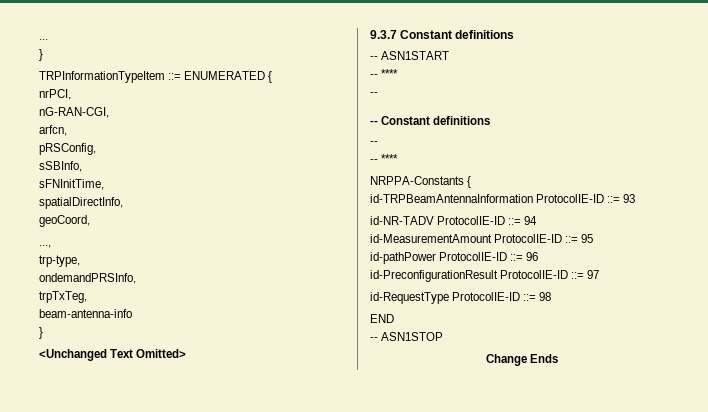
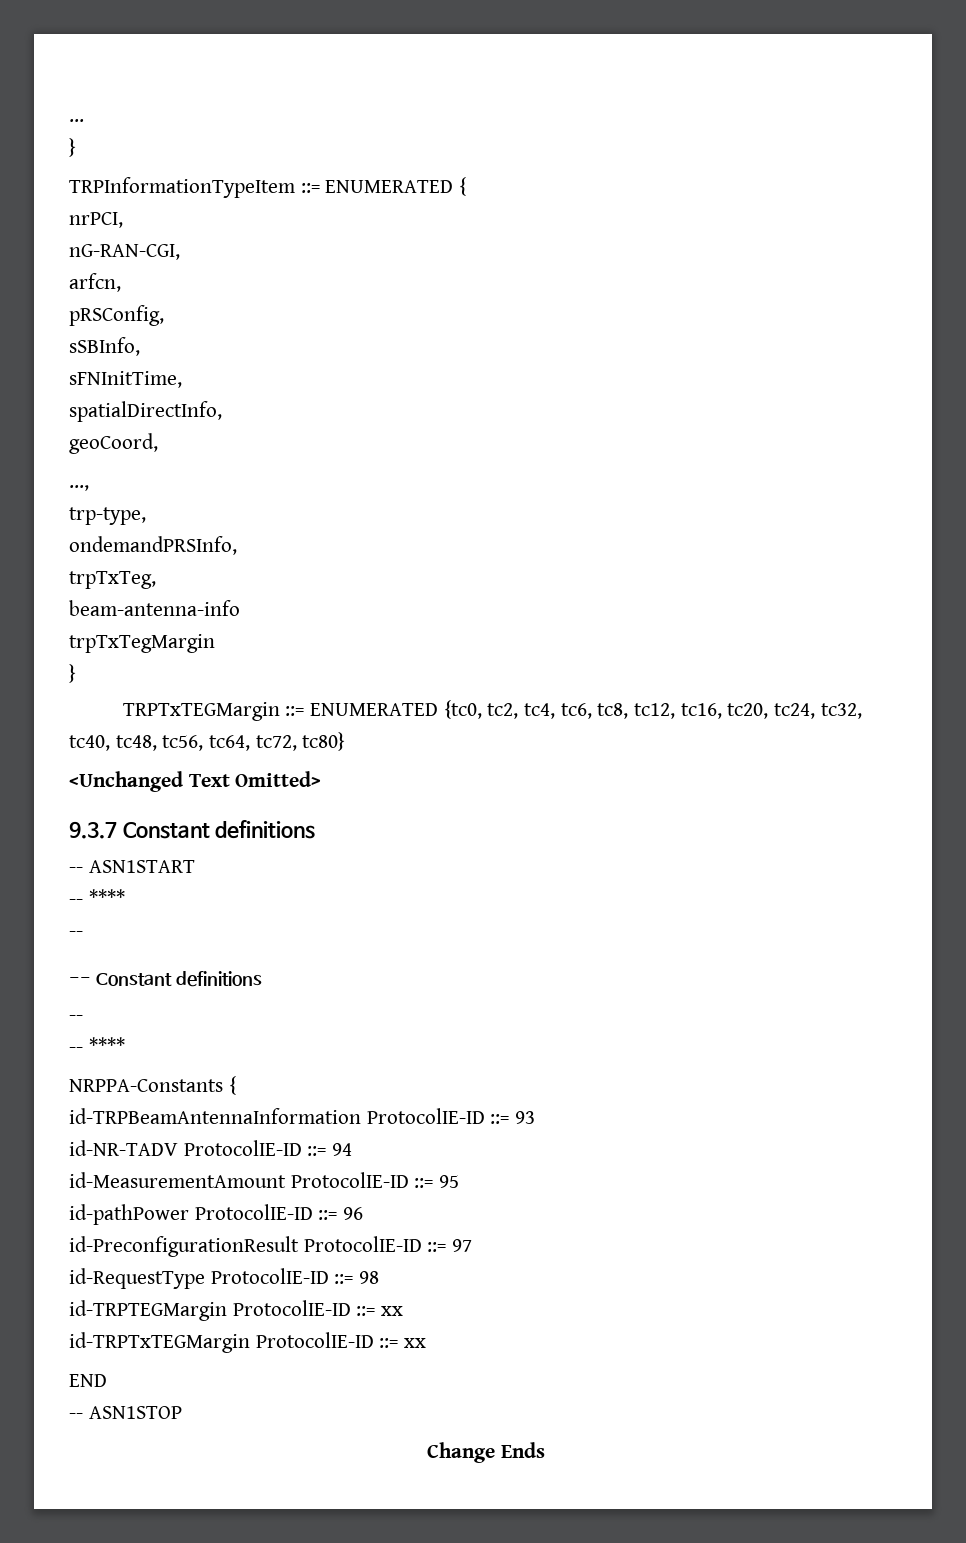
[39,327,43,339] // } -> [69,634,215,653] [69,664,76,683] [122,700,862,721] [69,732,346,751] // trpTxTegMargin // } // TRPTxTEGMargin ::= ENUMERATED {tc0, tc2, tc4, tc6, tc8, tc12, tc16, tc20, tc24, tc32, tc40, tc48, tc56, tc64, tc72, tc80}
(552, 296) none -> [69,1300,404,1321] [69,1332,427,1353] // id-TRPTEGMargin ProtocolIE-ID ::= xx // id-TRPTxTEGMargin ProtocolIE-ID ::= xx

